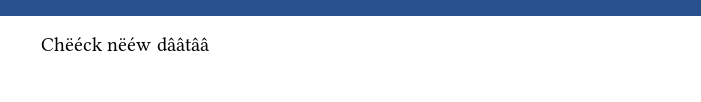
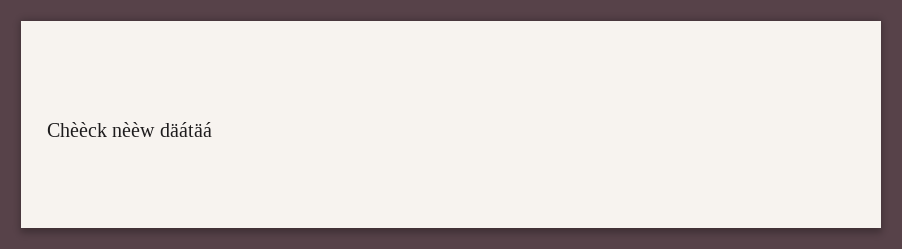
[41,37,210,52] Chëéck nëéw dââtââ -> [47,122,212,137] Chèèck nèèw däátäá

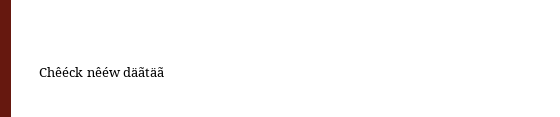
[47,122,212,137] Chèèck nèèw däátäá -> [39,67,165,77] Chêéck nêéw däãtäã

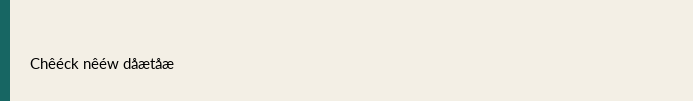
[123,67,165,77] däãtäã -> [123,58,174,69] dåætåæ

